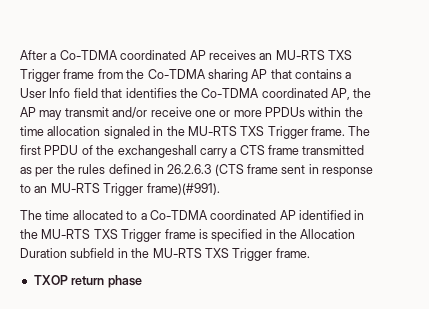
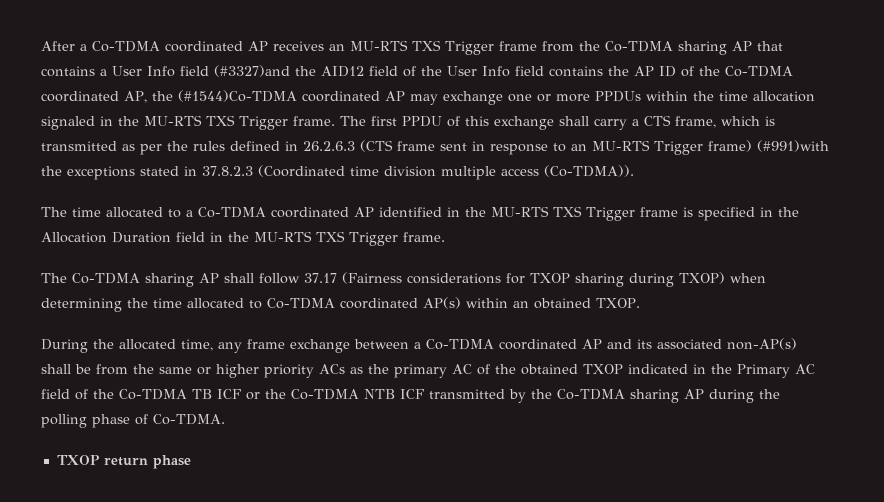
[101,88,177,98] that identifies -> [214,65,694,77] (#3327)and the AID12 field of the User Info field contains the AP ID of
[20,107,192,120] AP may transmit and/or receive -> [177,90,503,105] (#1544)Co-TDMA coordinated AP may exchange
[96,145,299,158] the exchangeshall carry a CTS frame -> [464,115,775,130] this exchange shall carry a CTS frame, which is
[146,183,220,195] frame)(#991). -> [707,140,829,152] [41,165,634,180] frame) (#991)with the exceptions stated in 37.8.2.3 (Coordinated time division multiple access (Co-TDMA)).
[70,248,310,261] subfield in the MU-RTS TXS Trigger frame. -> [176,231,445,246] [41,272,766,287] [41,297,640,312] [41,338,797,353] [41,364,815,378] [41,389,780,403] [41,414,225,428] field in the MU-RTS TXS Trigger frame. // The Co-TDMA sharing AP shall follow 37.17 (Fairness considerations for TXOP sharing during TXOP) when determining the time allocated to Co-TDMA coordinated AP(s) within an obtained TXOP. // During the allocated time, any frame exchange between a Co-TDMA coordinated AP and its associated non-AP(s) shall be from the same or higher priority ACs as the primary AC of the obtained TXOP indicated in the Primary AC field of the Co-TDMA TB ICF or the Co-TDMA NTB ICF transmitted by the Co-TDMA sharing AP during the polling phase of Co-TDMA.

